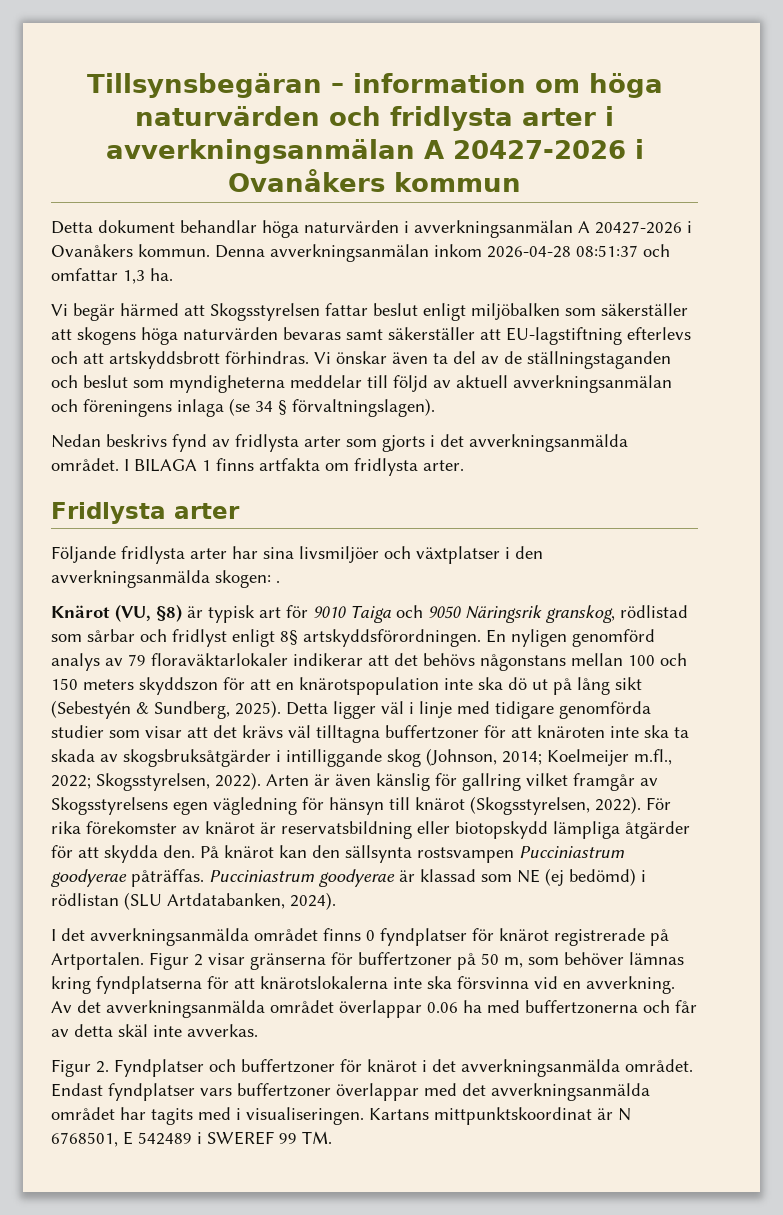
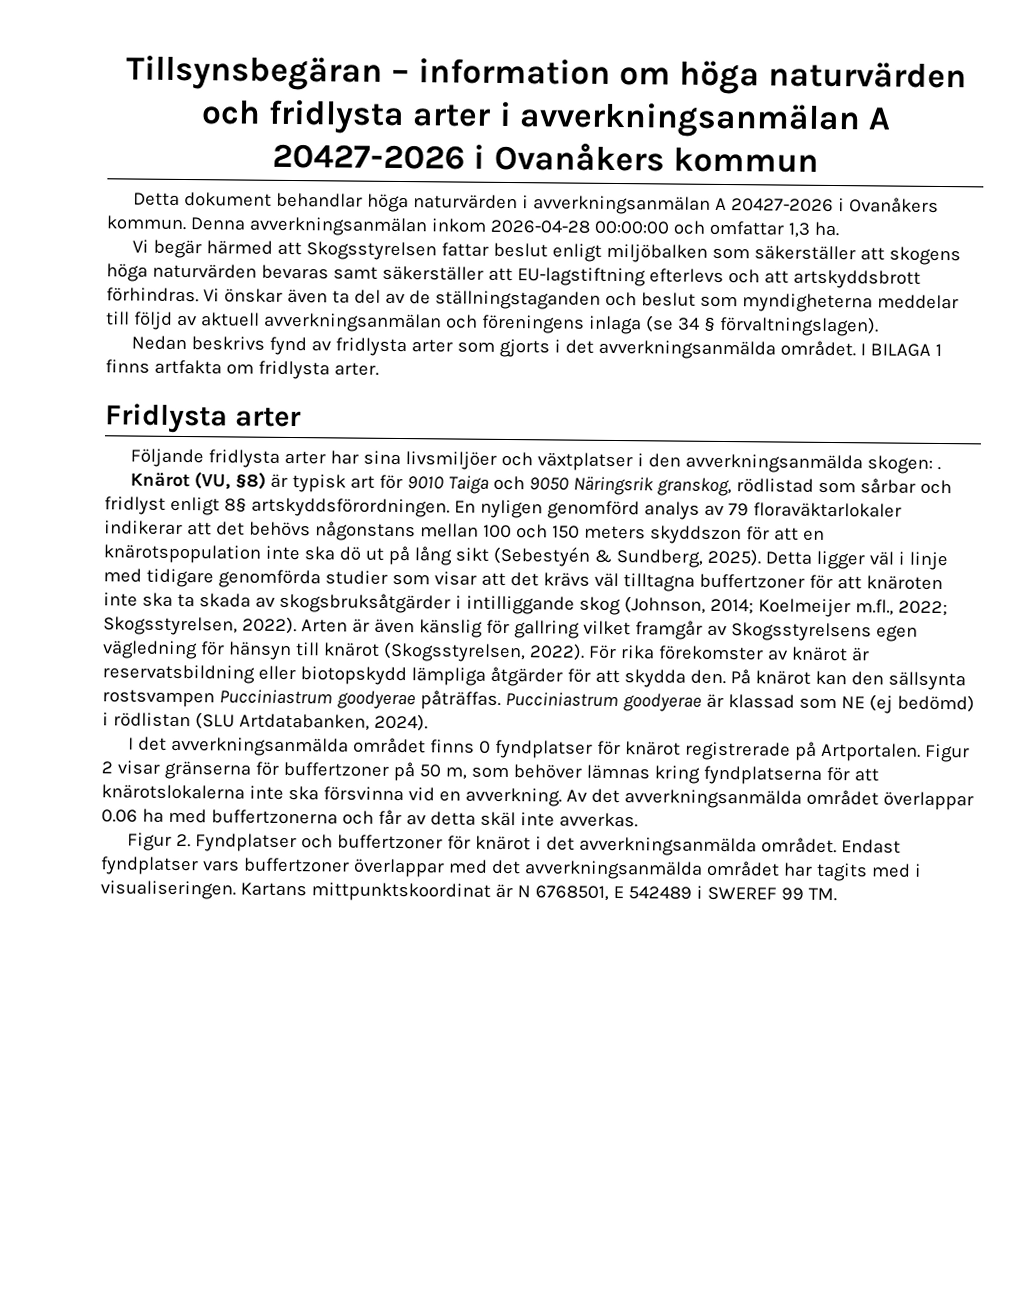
[576,245,638,257] 08:51:37 -> [593,220,669,235] 00:00:00

